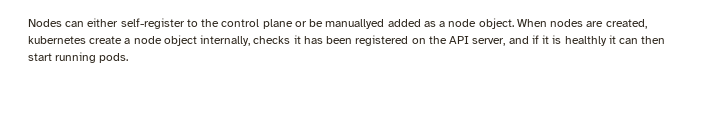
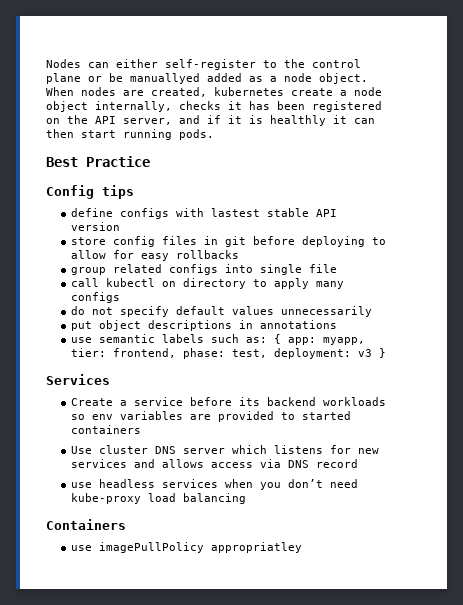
(129, 58) none -> [46,156,150,167] [46,185,134,199] [71,208,338,219] [71,222,121,231] [71,236,387,247] [71,250,240,261] [71,264,338,275] [71,278,345,289] [71,292,121,303] [71,306,373,317] [71,320,338,331] [71,334,366,345] [71,348,387,359] [46,374,110,385] [71,397,387,406] [71,411,352,422] [71,425,142,434] [71,445,380,454] [71,459,359,468] [71,479,359,490] [71,493,247,504] [46,519,126,530] [71,542,303,553] // Best Practice // Config tips // define configs with lastest stable API version // store config files in git before deploying to allow for easy rollbacks // group related configs into single file // call kubectl on directory to apply many configs // do not specify default values unnecessarily // put object descriptions in annotations // use semantic labels such as: { app: myapp, tier: frontend, phase: test, deployment: v3 } // Services // Create a service before its backend workloads so env variables are provided to started containers // Use cluster DNS server which listens for new services and allows access via DNS record // use headless services when you don’t need kube-proxy load balancing // Containers // use imagePullPolicy appropriatley

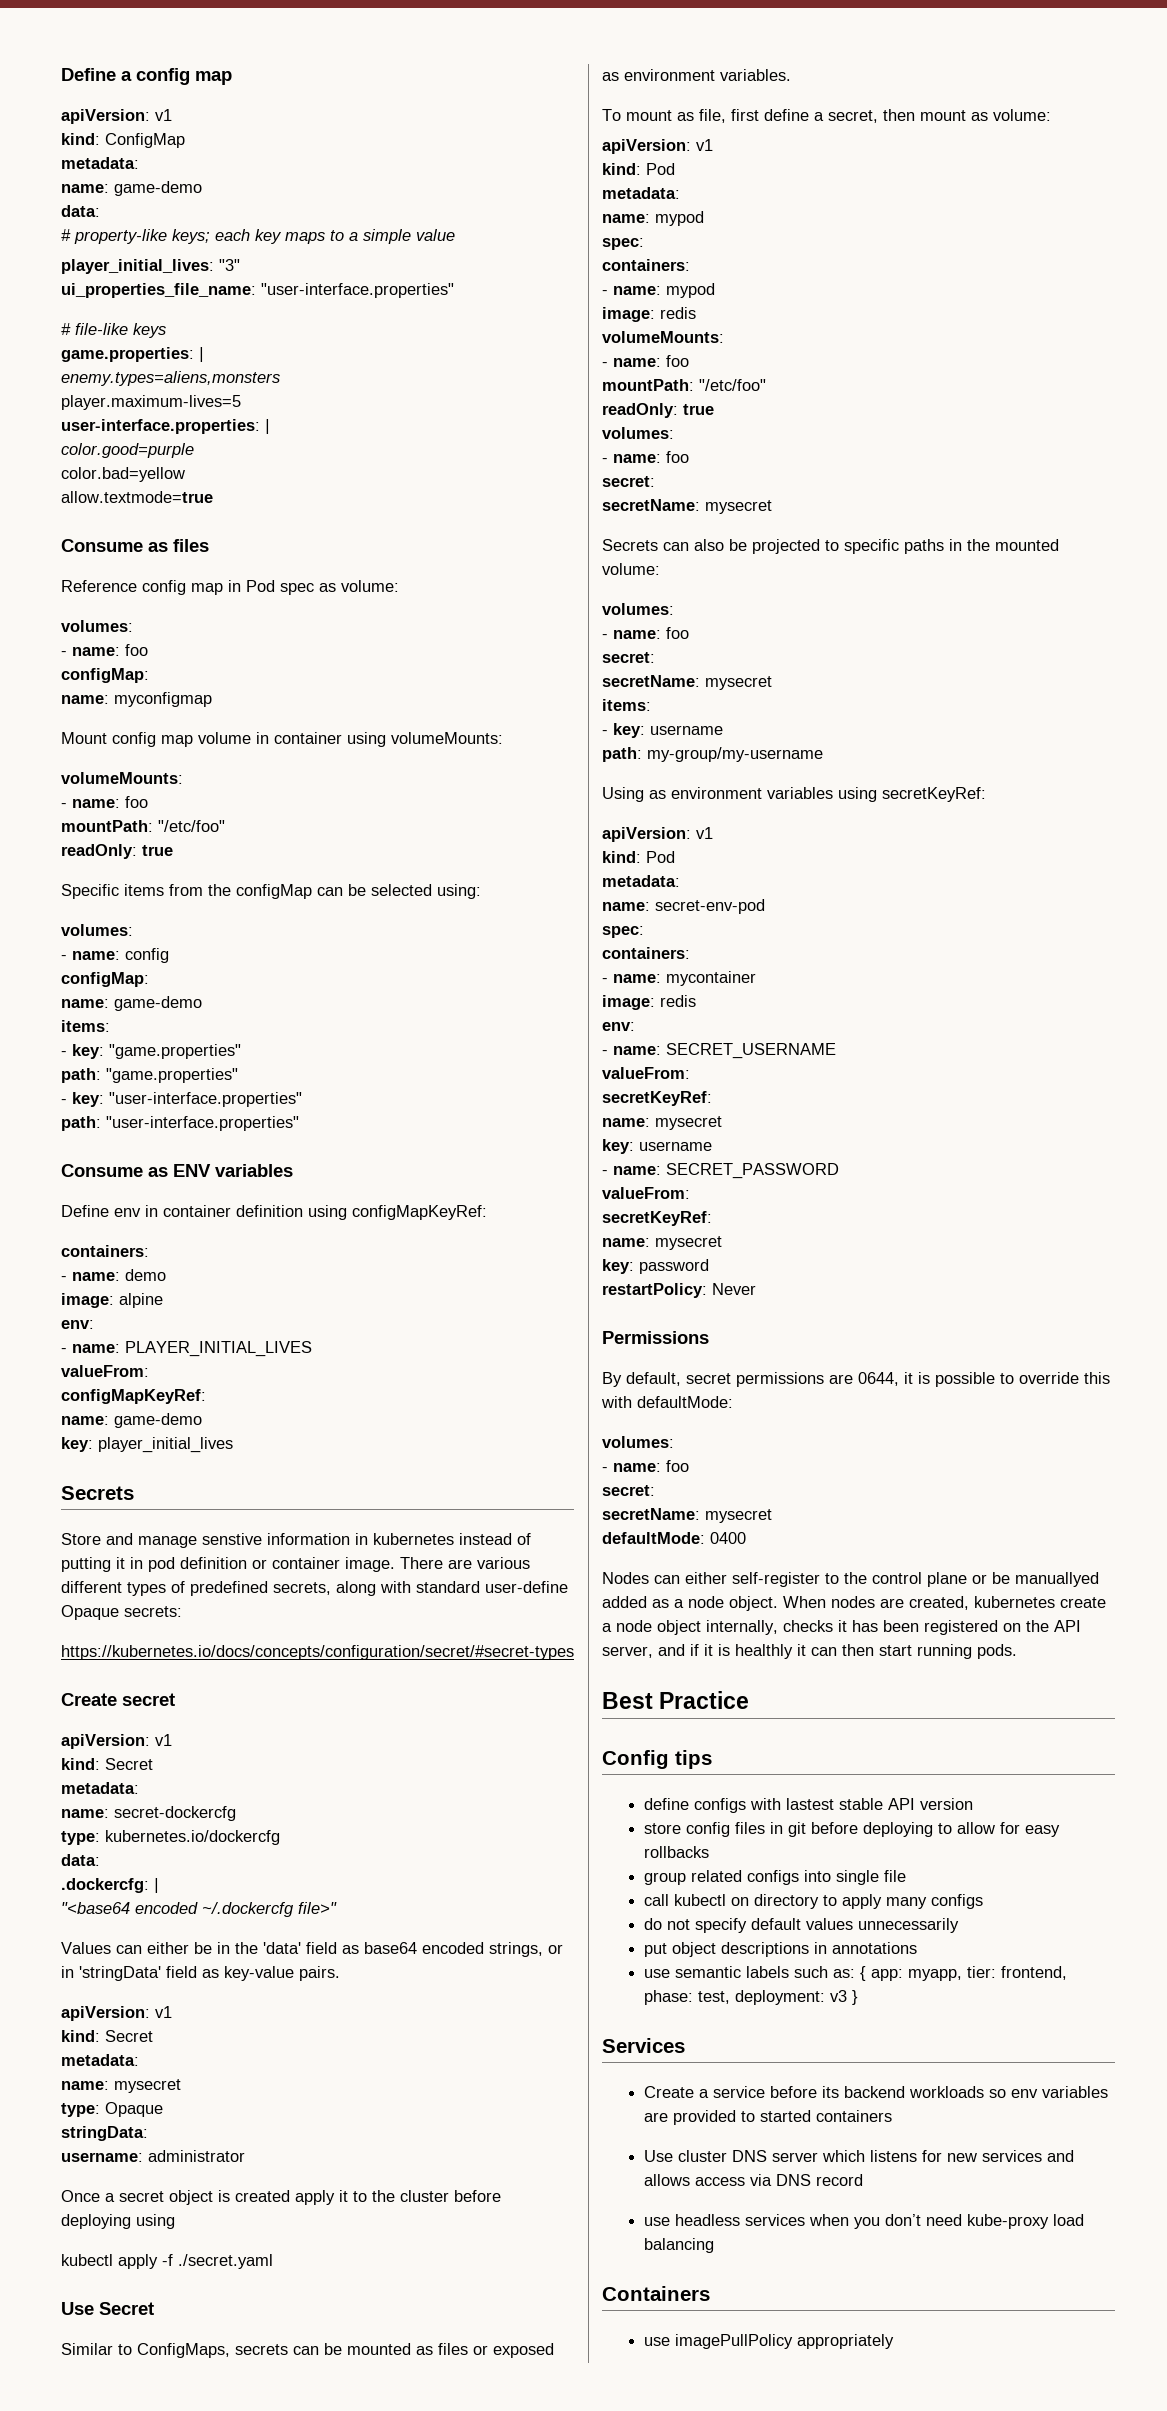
(46, 63) none -> [61,68,232,85] [61,109,172,124] [61,133,185,148] [61,157,139,169] [61,181,202,196] [61,205,100,217] [61,229,455,244] [61,259,240,274] [61,283,454,298] [61,323,166,338] [61,347,203,362] [61,371,280,386] [61,395,241,410] [61,419,269,434] [61,443,194,458] [61,467,185,482] [61,491,213,503] [61,539,209,552] [61,580,399,595] [61,620,133,632] [61,644,148,656] [61,668,149,683] [61,692,212,707] [61,732,503,747] [61,772,183,784] [61,796,148,808] [61,820,225,832] [61,844,173,859] [61,884,481,899] [61,924,133,936] [61,948,169,963] [61,972,149,987] [61,996,202,1011] [61,1020,110,1032] [61,1044,241,1059] [61,1068,238,1083] [61,1092,302,1107] [61,1116,299,1131] [61,1164,293,1177] [61,1205,487,1220] [61,1245,149,1257] [61,1269,166,1281] [61,1293,163,1308] [61,1320,94,1329] [61,1341,312,1357] [61,1365,149,1377] [61,1389,206,1404] [61,1413,202,1428] [61,1437,233,1453] [61,1486,134,1500] [61,1533,531,1548] [61,1557,530,1572] [61,1581,568,1596] [61,1605,182,1620] [61,1645,574,1660] [61,1693,175,1706] [61,1734,172,1749] [61,1758,153,1770] [61,1782,139,1794] [61,1806,236,1821] [61,1830,280,1845] [61,1854,100,1866] [61,1878,158,1893] [61,1902,337,1917] [61,1942,563,1957] [61,1966,340,1981] [61,2006,172,2021] [61,2030,153,2042] [61,2054,139,2066] [61,2079,181,2093] [61,2102,163,2117] [61,2126,148,2141] [61,2150,245,2162] [61,2190,501,2205] [61,2214,175,2229] [61,2254,273,2269] [61,2302,154,2315] [61,2343,554,2358] [602,69,791,81] [602,109,1051,123] [602,139,713,154] [602,163,675,175] [602,187,680,199] [602,211,704,226] [602,238,644,250] [602,259,690,271] [602,283,715,298] [602,307,696,322] [602,331,724,343] [602,355,689,367] [602,379,766,391] [602,403,714,418] [602,427,674,439] [602,451,689,463] [602,476,655,487] [602,499,772,514] [602,539,1059,554] [602,563,660,575] [602,603,674,615] [602,627,689,639] [602,652,655,663] [602,675,772,690] [602,699,651,711] [602,723,723,738] [602,747,823,762] [602,787,986,802] [602,827,713,842] [602,851,675,863] [602,875,680,887] [602,899,765,914] [602,926,644,938] [602,947,690,959] [602,971,756,986] [602,995,696,1010] [602,1022,635,1031] [602,1043,836,1059] [602,1067,690,1079] [602,1091,712,1106] [602,1116,722,1130] [602,1139,712,1154] [602,1163,839,1179] [602,1187,690,1199] [602,1211,712,1226] [602,1236,722,1250] [602,1259,709,1274] [602,1283,756,1298] [602,1331,709,1344] [602,1372,1110,1387] [601,1396,733,1408] [602,1436,674,1448] [602,1460,689,1472] [602,1485,655,1496] [602,1508,772,1523] [602,1532,746,1544] Define a config map // apiVersion: v1 // kind: ConfigMap // metadata: // name: game-demo // data: // # property-like keys; each key maps to a simple value // player_initial_lives: "3" // ui_properties_file_name: "user-interface.properties" // # file-like keys // game.properties: | // enemy.types=aliens,monsters // player.maximum-lives=5 // user-interface.properties: | // color.good=purple // color.bad=yellow // allow.textmode=true // Consume as files // Reference config map in Pod spec as volume: // volumes: // - name: foo // configMap: // name: myconfigmap // Mount config map volume in container using volumeMounts: // volumeMounts: // - name: foo // mountPath: "/etc/foo" // readOnly: true // Specific items from the configMap can be selected using: // volumes: // - name: config // configMap: // name: game-demo // items: // - key: "game.properties" // path: "game.properties" // - key: "user-interface.properties" // path: "user-interface.properties" // Consume as ENV variables // Define env in container definition using configMapKeyRef: // containers: // - name: demo // image: alpine // env: // - name: PLAYER_INITIAL_LIVES // valueFrom: // configMapKeyRef: // name: game-demo // key: player_initial_lives // Secrets // Store and manage senstive information in kubernetes instead of putting it in pod definition or container image. There are various different types of predefined secrets, along with standard user-define Opaque secrets: // https://kubernetes.io/docs/concepts/configuration/secret/#secret-types // Create secret // apiVersion: v1 // kind: Secret // metadata: // name: secret-dockercfg // type: kubernetes.io/dockercfg // data: // .dockercfg: | // "<base64 encoded ~/.dockercfg file>" // Values can either be in the 'data' field as base64 encoded strings, or in 'stringData' field as key-value pairs. // apiVersion: v1 // kind: Secret // metadata: // name: mysecret // type: Opaque // stringData: // username: administrator // Once a secret object is created apply it to the cluster before deploying using // kubectl apply -f ./secret.yaml // Use Secret // Similar to ConfigMaps, secrets can be mounted as files or exposed as environment variables. // To mount as file, first define a secret, then mount as volume: // apiVersion: v1 // kind: Pod // metadata: // name: mypod // spec: // containers: // - name: mypod // image: redis // volumeMounts: // - name: foo // mountPath: "/etc/foo" // readOnly: true // volumes: // - name: foo // secret: // secretName: mysecret // Secrets can also be projected to specific paths in the mounted volume: // volumes: // - name: foo // secret: // secretName: mysecret // items: // - key: username // path: my-group/my-username // Using as environment variables using secretKeyRef: // apiVersion: v1 // kind: Pod // metadata: // name: secret-env-pod // spec: // containers: // - name: mycontainer // image: redis // env: // - name: SECRET_USERNAME // valueFrom: // secretKeyRef: // name: mysecret // key: username // - name: SECRET_PASSWORD // valueFrom: // secretKeyRef: // name: mysecret // key: password // restartPolicy: Never // Permissions // By default, secret permissions are 0644, it is possible to override this with defaultMode: // volumes: // - name: foo // secret: // secretName: mysecret // defaultMode: 0400 //
[211,542,303,553] appropriatley -> [796,2334,894,2349] appropriately

